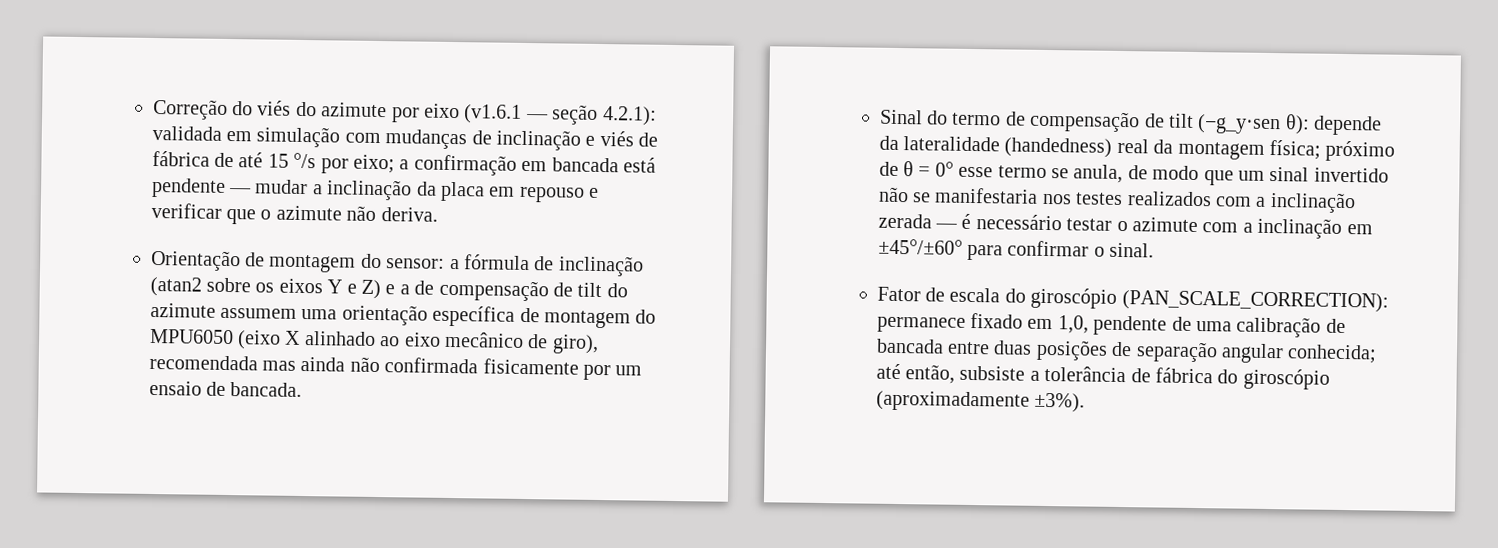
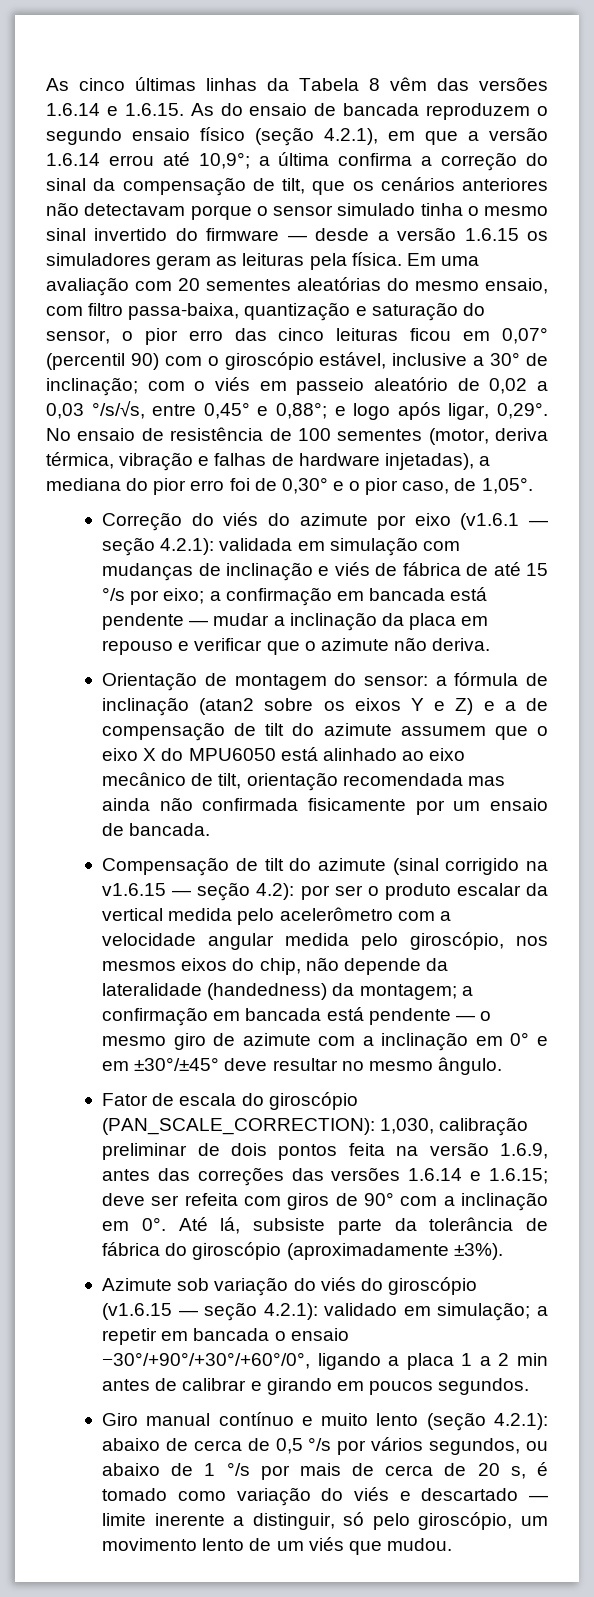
(152, 109) none -> [46,77,548,91] [46,103,549,120] [46,127,548,146] [46,152,549,171] [46,177,548,196] [46,202,548,220] [46,227,548,241] [46,252,479,270] [46,277,548,296] [46,302,485,321] [46,327,549,345] [46,352,549,370] [46,377,548,396] [46,401,549,420] [46,427,548,445] [46,452,490,471] [46,477,533,495] As cinco últimas linhas da Tabela 8 vêm das versões 1.6.14 e 1.6.15. As do ensaio de bancada reproduzem o segundo ensaio físico (seção 4.2.1), em que a versão 1.6.14 errou até 10,9°; a última confirma a correção do sinal da compensação de tilt, que os cenários anteriores não detectavam porque o sensor simulado tinha o mesmo sinal invertido do firmware — desde a versão 1.6.15 os simuladores geram as leituras pela física. Em uma avaliação com 20 sementes aleatórias do mesmo ensaio, com filtro passa-baixa, quantização e saturação do sensor, o pior erro das cinco leituras ficou em 0,07° (percentil 90) com o giroscópio estável, inclusive a 30° de inclinação; com o viés em passeio aleatório de 0,02 a 0,03 °/s/√s, entre 0,45° e 0,88°; e logo após ligar, 0,29°. No ensaio de resistência de 100 sementes (motor, deriva térmica, vibração e falhas de hardware injetadas), a mediana do pior erro foi de 0,30° e o pior caso, de 1,05°. //
[301,304,657,329] [149,328,302,350] uma orientação específica de montagem do MPU6050 (eixo X -> [494,726,549,740] [102,747,318,761] que o eixo X do MPU6050 está
[551,334,599,354] giro), -> [218,772,338,791] tilt, orientação
[879,109,1383,136] [878,135,1396,162] [878,161,1389,186] [877,186,1356,214] [877,213,1128,232] Sinal do termo de compensação de tilt (−g_y·sen θ): depende da lateralidade (handedness) real da montagem física; próximo de θ = 0° esse termo se anula, de modo que um sinal invertido não se manifestaria nos testes realizados com a inclinação zerada — é necessário testar o -> [102,857,548,876] [102,882,548,901] [102,907,451,925] [102,932,548,950] [102,957,448,975] [102,983,473,1000] [102,1007,491,1026] [102,1033,236,1050] Compensação de tilt do azimute (sinal corrigido na v1.6.15 — seção 4.2): por ser o produto escalar da vertical medida pelo acelerômetro com a velocidade angular medida pelo giroscópio, nos mesmos eixos do chip, não depende da lateralidade (handedness) da montagem; a confirmação em bancada está pendente — o mesmo giro de
[877,238,1155,261] ±45°/±60° para confirmar o sinal. -> [510,1032,548,1046] [102,1057,502,1075] 0° e em ±30°/±45° deve resultar no mesmo ângulo.
[876,312,1346,338] [875,338,1378,364] [875,363,1040,384] permanece fixado em 1,0, pendente de uma calibração de bancada entre duas posições de separação angular conhecida; até então, subsiste a -> [380,1117,529,1136] [102,1142,548,1160] [102,1167,549,1186] [102,1192,548,1211] [102,1217,417,1235] 1,030, calibração preliminar de dois pontos feita na versão 1.6.9, antes das correções das versões 1.6.14 e 1.6.15; deve ser refeita com giros de 90° com a inclinação em 0°. Até lá, subsiste parte da
(1086, 402) none -> [102,1277,477,1296] [102,1302,548,1321] [102,1328,349,1345] [102,1352,548,1370] [102,1378,530,1395] [102,1412,548,1431] [102,1437,548,1455] [102,1462,549,1480] [102,1487,548,1506] [102,1512,548,1530] [102,1537,452,1555] // Azimute sob variação do viés do giroscópio (v1.6.15 — seção 4.2.1): validado em simulação; a repetir em bancada o ensaio −30°/+90°/+30°/+60°/0°, ligando a placa 1 a 2 min antes de calibrar e girando em poucos segundos. // Giro manual contínuo e muito lento (seção 4.2.1): abaixo de cerca de 0,5 °/s por vários segundos, ou abaixo de 1 °/s por mais de cerca de 20 s, é tomado como variação do viés e descartado — limite inerente a distinguir, só pelo giroscópio, um movimento lento de um viés que mudou.

